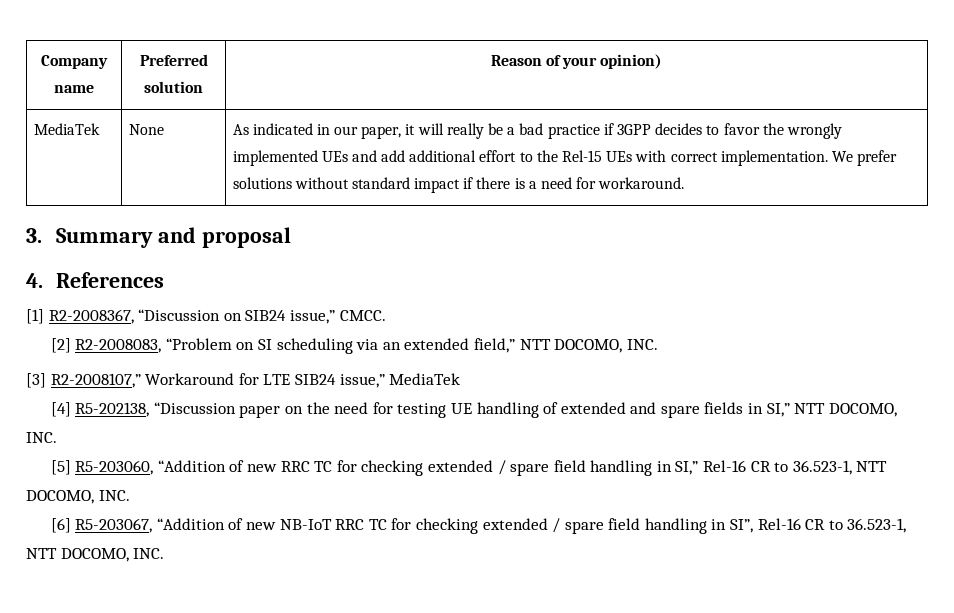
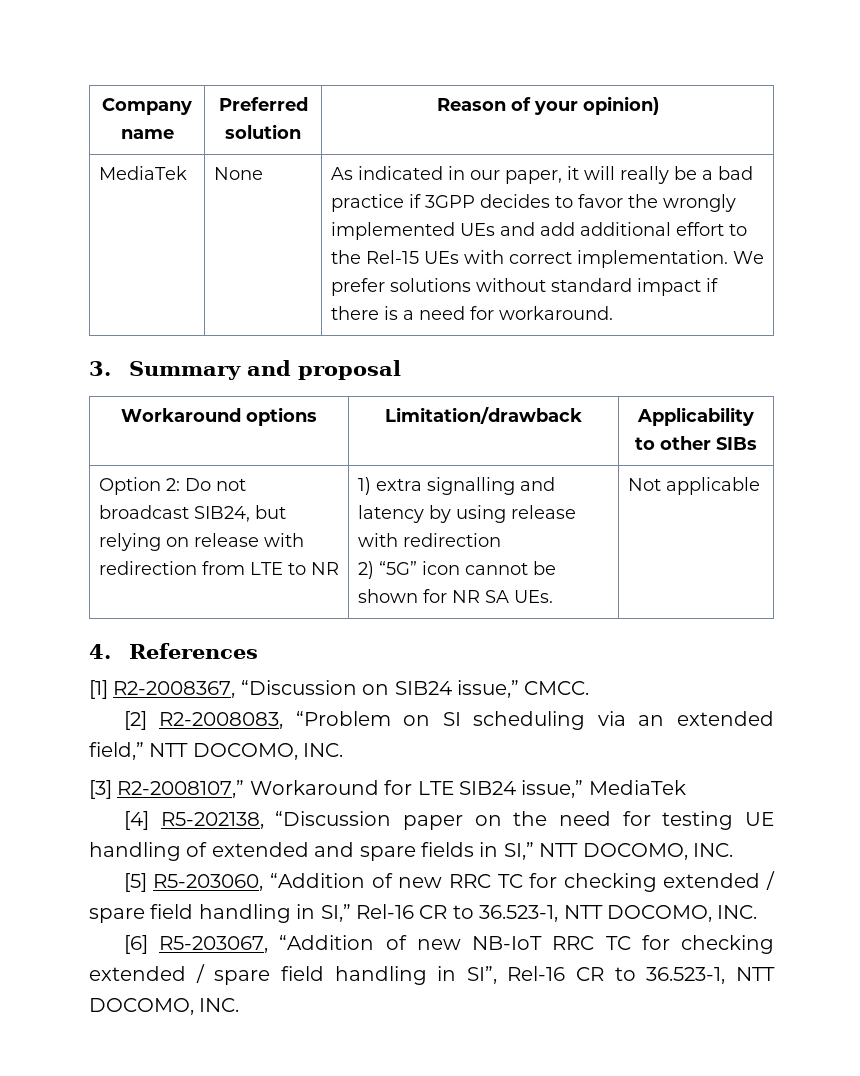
(291, 237) none -> [121,407,317,426] [385,407,582,424] [637,407,754,426] [635,436,757,450] [98,477,246,495] [98,505,286,522] [98,533,304,551] [98,561,339,575] [357,477,555,495] [357,505,576,523] [357,533,501,547] [357,561,556,579] [357,589,553,603] [627,477,760,495] // Workaround options | Limitation/drawback | Applicability to other SIBs // Option 2: Do not broadcast SIB24, but relying on release with redirection from LTE to NR | 1) extra signalling and latency by using release with redirection // 2) “5G” icon cannot be shown for NR SA UEs. | Not applicable

